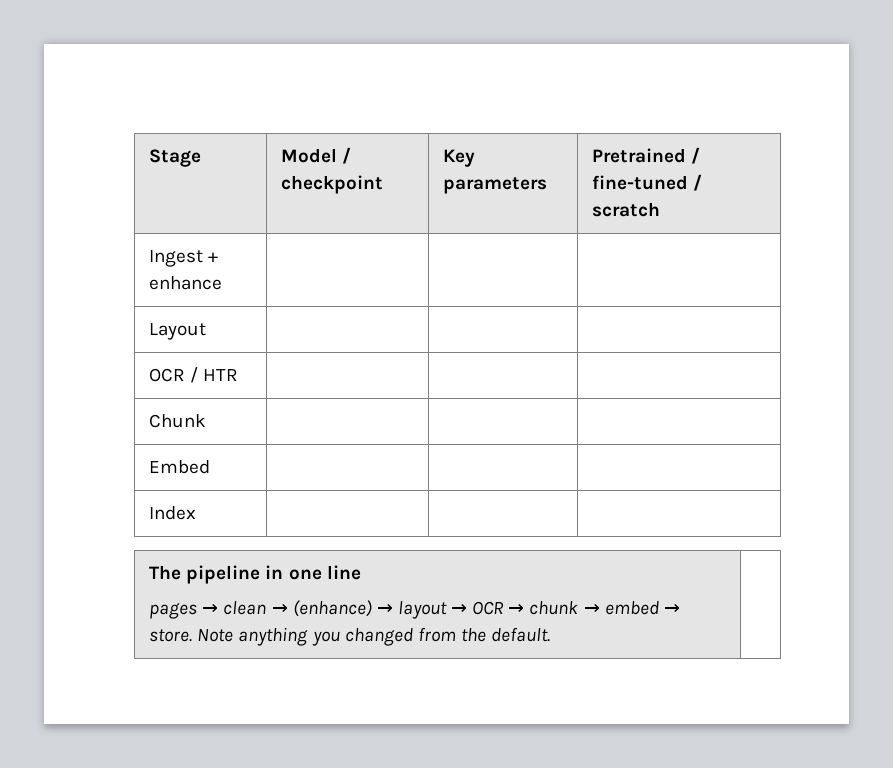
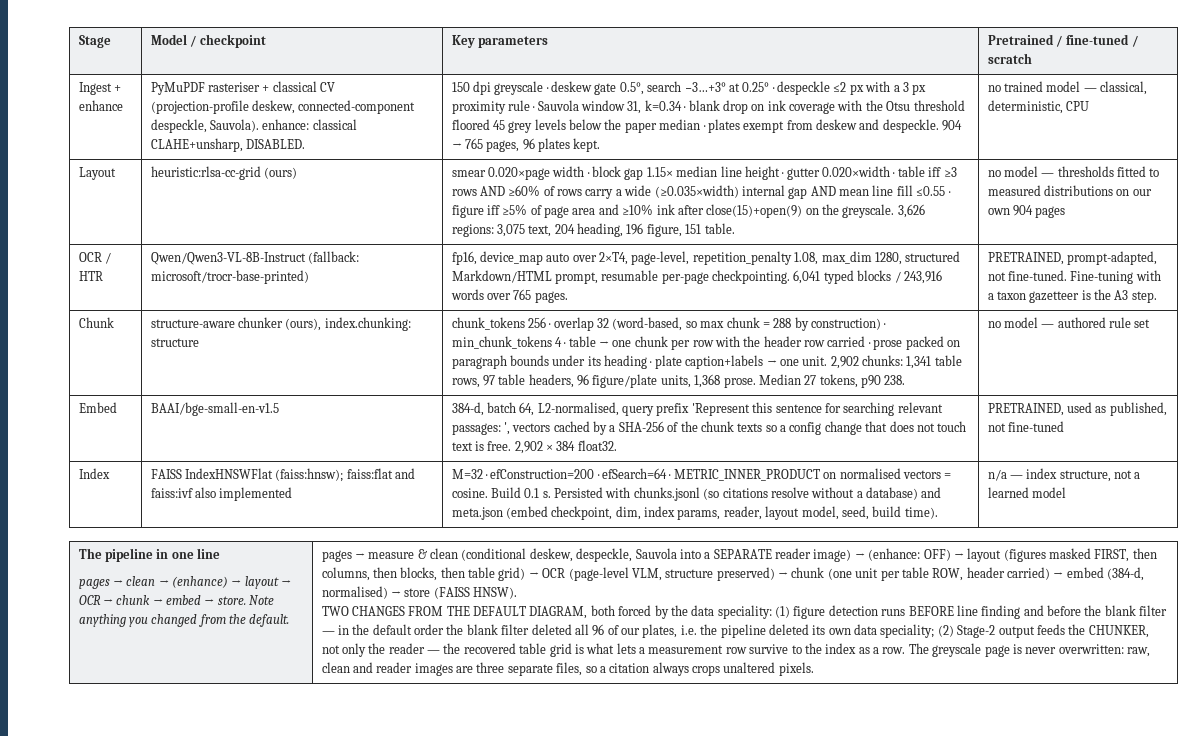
[149,323,207,340] [149,367,239,383] [149,414,207,428] [149,460,211,474] [149,506,197,520] | | // Layout | | | // OCR / HTR | | | // Chunk | | | // Embed | | | // Index | | | -> [150,81,336,95] [150,100,416,114] [150,119,357,133] [150,138,305,152] [451,81,927,95] [451,100,965,114] [451,119,963,133] [451,138,601,152] [987,81,1148,95] [987,100,1089,114] [78,167,116,180] [150,166,297,180] [451,166,957,180] [451,185,951,199] [451,204,925,218] [451,223,735,237] [987,166,1160,177] [987,185,1152,196] [987,205,1066,218] [78,252,111,264] [78,271,103,281] [150,251,359,265] [150,270,309,284] [451,251,961,265] [451,270,942,284] [450,289,568,303] [987,251,1157,265] [987,270,1161,284] [987,289,1157,303] [78,317,114,328] [150,317,411,331] [150,338,199,347] [451,317,887,331] [451,336,960,350] [451,355,962,369] [451,374,906,388] [987,317,1151,328] [78,402,117,413] [150,402,279,416] [451,402,943,416] [451,421,967,435] [451,440,617,454] [987,402,1167,416] [987,421,1064,432] [78,468,110,479] [150,468,416,482] [150,487,293,501] [451,468,952,481] [451,487,942,501] [451,506,938,520] [987,468,1141,482] [987,487,1066,498] PyMuPDF rasteriser + classical CV (projection-profile deskew, connected-component despeckle, Sauvola). enhance: classical CLAHE+unsharp, DISABLED. | 150 dpi greyscale · deskew gate 0.5°, search −3…+3° at 0.25° · despeckle ≤2 px with a 3 px proximity rule · Sauvola window 31, k=0.34 · blank drop on ink coverage with the Otsu threshold floored 45 grey levels below the paper median · plates exempt from deskew and despeckle. 904 → 765 pages, 96 plates kept. | no trained model — classical, deterministic, CPU // Layout | heuristic:rlsa-cc-grid (ours) | smear 0.020×page width · block gap 1.15× median line height · gutter 0.020×width · table iff ≥3 rows AND ≥60% of rows carry a wide (≥0.035×width) internal gap AND mean line fill ≤0.55 · figure iff ≥5% of page area and ≥10% ink after close(15)+open(9) on the greyscale. 3,626 regions: 3,075 text, 204 heading, 196 figure, 151 table. | no model — thresholds fitted to measured distributions on our own 904 pages // OCR / HTR | Qwen/Qwen3-VL-8B-Instruct (fallback: microsoft/trocr-base-printed) | fp16, device_map auto over 2×T4, page-level, repetition_penalty 1.08, max_dim 1280, structured Markdown/HTML prompt, resumable per-page checkpointing. 6,041 typed blocks / 243,916 words over 765 pages. | PRETRAINED, prompt-adapted, not fine-tuned. Fine-tuning with a taxon gazetteer is the A3 step. // Chunk | structure-aware chunker (ours), index.chunking: structure | chunk_tokens 256 · overlap 32 (word-based, so max chunk = 288 by construction) · min_chunk_tokens 4 · table → one chunk per row with the header row carried · prose packed on paragraph bounds under its heading · plate caption+labels → one unit. 2,902 chunks: 1,341 table rows, 97 table headers, 96 figure/plate units, 1,368 prose. Median 27 tokens, p90 238. | no model — authored rule set // Embed | BAAI/bge-small-en-v1.5 | 384-d, batch 64, L2-normalised, query prefix 'Represent this sentence for searching relevant passages: ', vectors cached by a SHA-256 of the chunk texts so a config change that does not touch text is free. 2,902 × 384 float32. | PRETRAINED, used as published, not fine-tuned // Index | FAISS IndexHNSWFlat (faiss:hnsw); faiss:flat and faiss:ivf also implemented | M=32 · efConstruction=200 · efSearch=64 · METRIC_INNER_PRODUCT on normalised vectors = cosine. Build 0.1 s. Persisted with chunks.jsonl (so citations resolve without a database) and meta.json (embed checkpoint, dim, index params, reader, layout model, seed, build time). | n/a — index structure, not a learned model
(551, 634) none -> [321,548,1157,562] [321,567,1145,581] [321,586,518,599] [321,605,1168,619] [321,624,1149,638] [321,643,1151,657] [321,662,814,676] pages → measure & clean (conditional deskew, despeckle, Sauvola into a SEPARATE reader image) → (enhance: OFF) → layout (figures masked FIRST, then columns, then blocks, then table grid) → OCR (page-level VLM, structure preserved) → chunk (one unit per table ROW, header carried) → embed (384-d, normalised) → store (FAISS HNSW). // TWO CHANGES FROM THE DEFAULT DIAGRAM, both forced by the data speciality: (1) figure detection runs BEFORE line finding and before the blank filter — in the default order the blank filter deleted all 96 of our plates, i.e. the pipeline deleted its own data speciality; (2) Stage-2 output feeds the CHUNKER, not only the reader — the recovered table grid is what lets a measurement row survive to the index as a row. The greyscale page is never overwritten: raw, clean and reader images are three separate files, so a citation always crops unaltered pixels.

